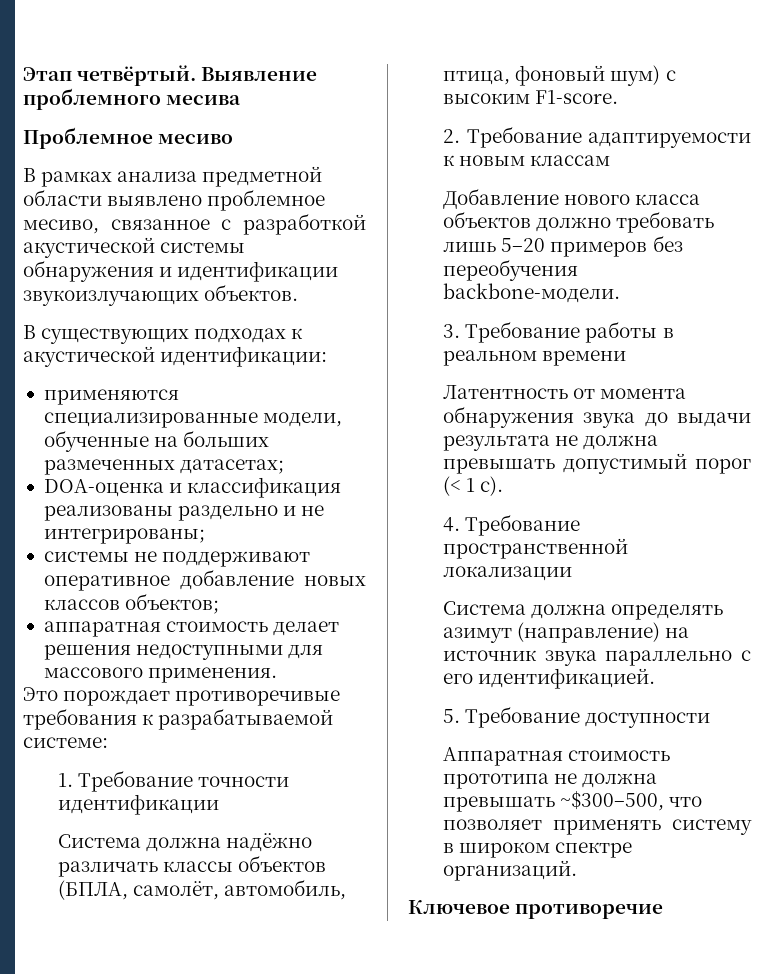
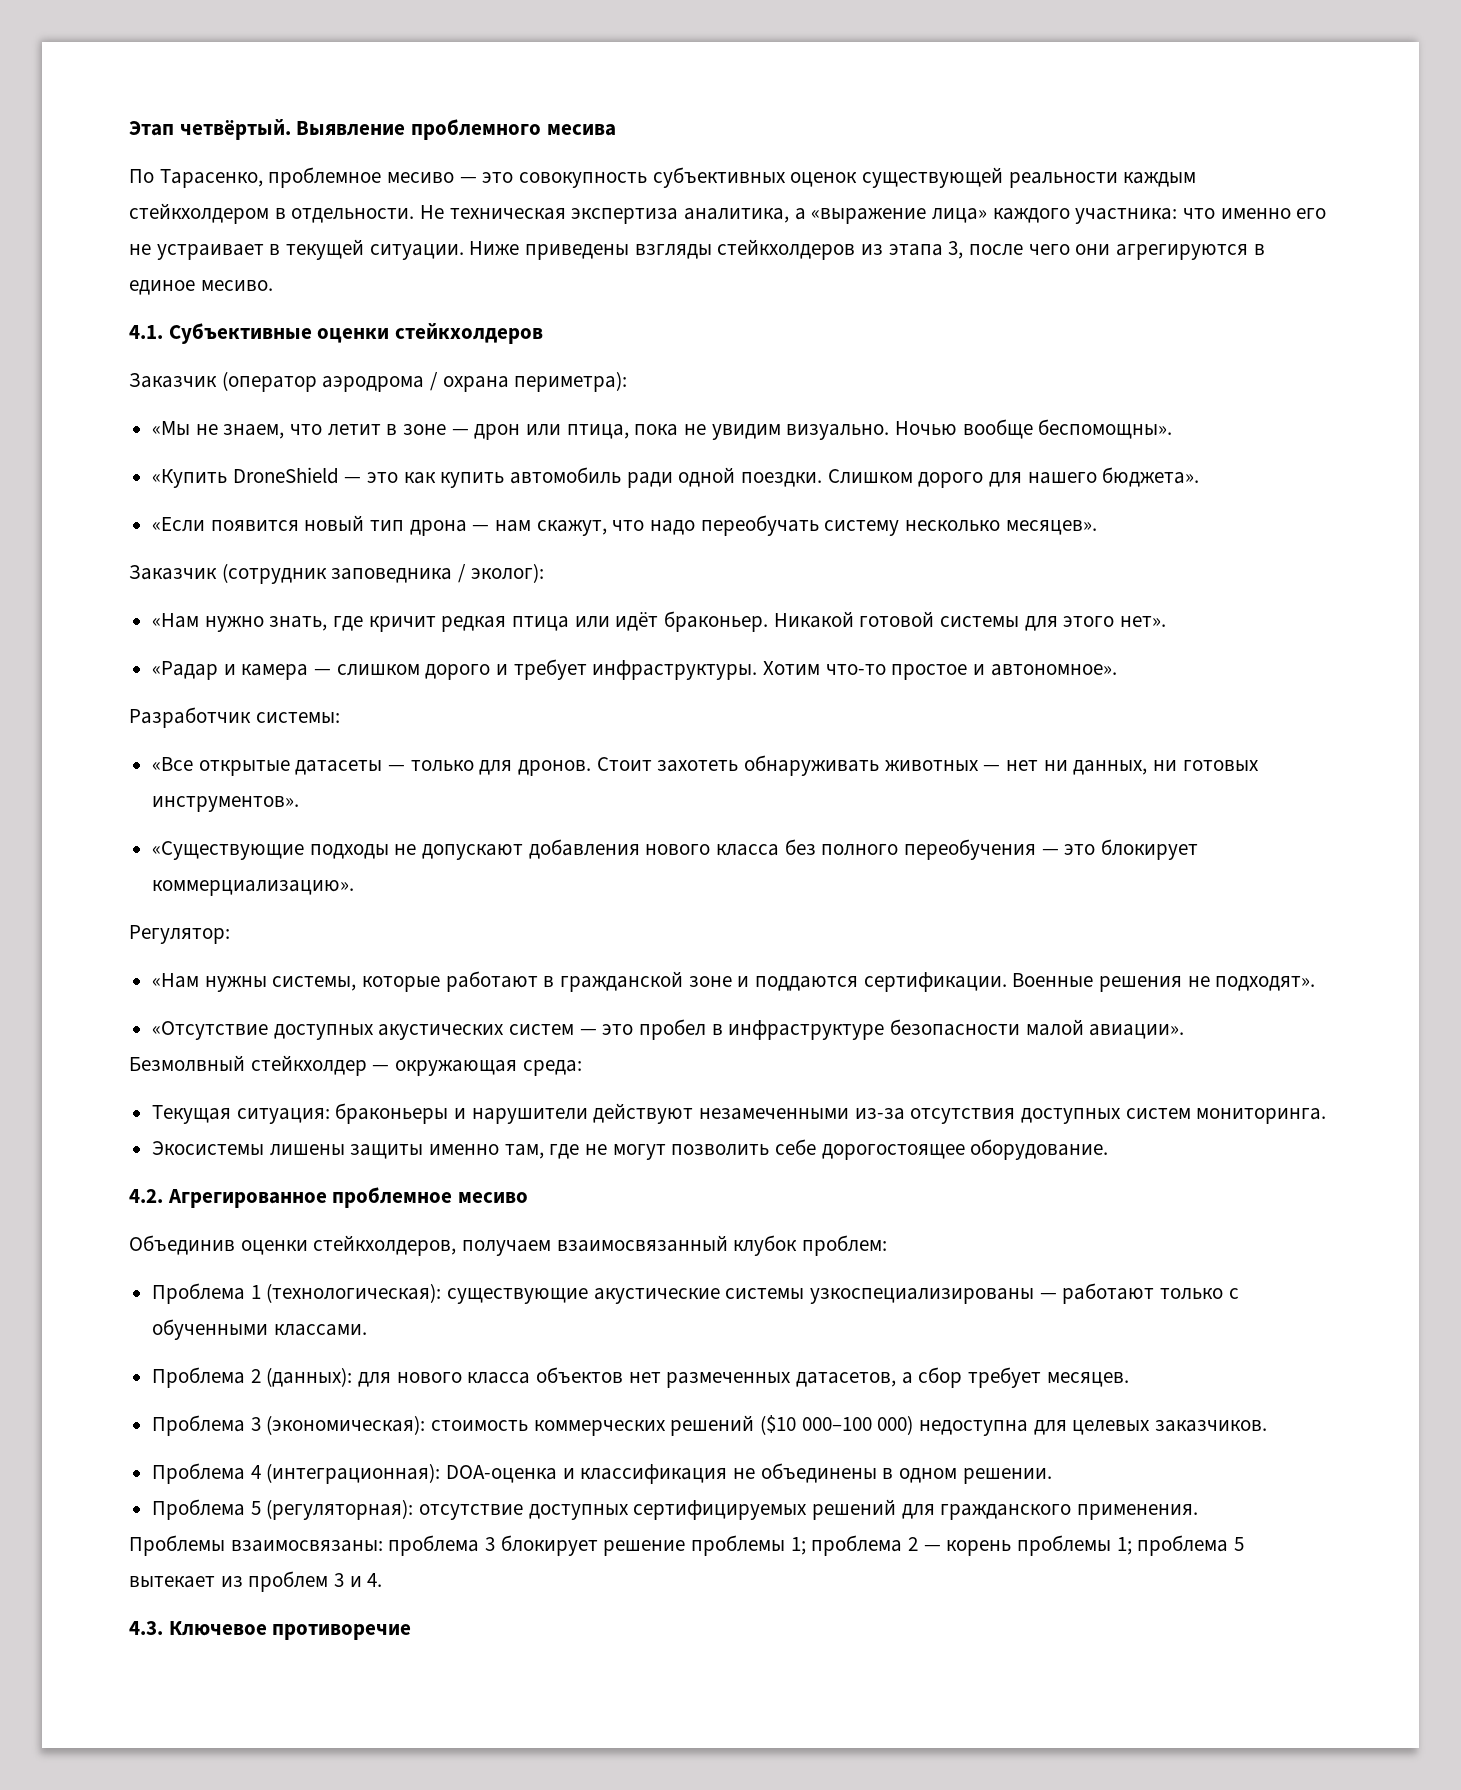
[23,127,234,149] [23,166,323,187] [23,189,326,211] [23,213,367,235] [23,237,246,258] [23,260,339,282] [23,284,299,306] [23,325,304,344] [23,346,328,367] [43,389,179,405] [43,412,343,428] [43,430,270,452] [43,459,285,475] [43,477,342,498] [43,505,325,521] [43,528,205,544] [43,551,311,567] [43,569,367,591] [43,593,220,614] [43,621,340,637] [43,644,324,660] [43,667,278,683] [23,687,341,706] [23,708,334,730] [23,737,108,748] [58,770,290,792] [58,794,220,815] [58,833,313,852] [58,855,327,877] [58,879,347,900] [443,65,676,86] [443,90,619,104] [443,126,751,148] [443,155,611,166] [443,188,701,209] [443,211,715,233] [443,235,683,257] [443,259,579,281] [443,283,621,303] [443,321,674,343] [443,350,627,366] [443,385,687,399] [443,406,751,428] [443,435,659,451] [443,453,751,474] [443,476,504,496] [443,514,581,536] [443,538,629,559] [443,566,573,581] [443,601,724,620] [443,622,690,643] [443,650,751,666] [443,668,656,689] [443,706,711,728] [443,747,671,766] [443,773,658,789] [443,791,703,812] [443,819,752,835] [443,842,633,858] [443,860,578,881] Проблемное месиво // В рамках анализа предметной области выявлено проблемное месиво, связанное с разработкой акустической системы обнаружения и идентификации звукоизлучающих объектов. // В существующих подходах к акустической идентификации: // применяются специализированные модели, обученные на больших размеченных датасетах; // DOA-оценка и классификация реализованы раздельно и не интегрированы; // системы не поддерживают оперативное добавление новых классов объектов; // аппаратная стоимость делает решения недоступными для массового применения. // Это порождает противоречивые требования к разрабатываемой системе: // 1. Требование точности идентификации // Система должна надёжно различать классы объектов (БПЛА, самолёт, автомобиль, птица, фоновый шум) с высоким F1-score. // 2. Требование адаптируемости к новым классам // Добавление нового класса объектов должно требовать лишь 5–20 примеров без переобучения backbone-модели. // 3. Требование работы в реальном времени // Латентность от момента обнаружения звука до выдачи результата не должна превышать допустимый порог (< 1 с). // 4. Требование пространственной локализации // Система должна определять азимут (направление) на источник звука параллельно с его идентификацией. // 5. Требование доступности // Аппаратная стоимость прототипа не должна превышать ~$300–500, что позволяет применять систему в широком спектре организаций. // -> [129,167,1197,188] [129,203,1327,224] [129,239,1265,260] [129,280,273,295] [129,323,544,344] [129,371,628,392] [152,419,1173,440] [152,467,1200,488] [152,515,1097,536] [129,563,544,584] [152,611,1167,632] [152,659,1117,680] [129,707,340,728] [152,755,1259,776] [152,796,300,812] [152,839,1199,860] [152,880,355,896] [129,925,230,944] [152,971,1316,992] [152,1019,1185,1040] [129,1055,582,1076] [152,1103,1327,1124] [152,1139,1109,1160] [129,1187,529,1208] [129,1235,888,1256] [152,1283,1239,1304] [152,1319,367,1340] [152,1367,1129,1388] [152,1415,1268,1436] [152,1463,1052,1484] [152,1499,1199,1520] [129,1535,1245,1556] [129,1571,383,1592] [129,1621,163,1635] По Тарасенко, проблемное месиво — это совокупность субъективных оценок существующей реальности каждым стейкхолдером в отдельности. Не техническая экспертиза аналитика, а «выражение лица» каждого участника: что именно его не устраивает в текущей ситуации. Ниже приведены взгляды стейкхолдеров из этапа 3, после чего они агрегируются в единое месиво. // 4.1. Субъективные оценки стейкхолдеров // Заказчик (оператор аэродрома / охрана периметра): // «Мы не знаем, что летит в зоне — дрон или птица, пока не увидим визуально. Ночью вообще беспомощны». // «Купить DroneShield — это как купить автомобиль ради одной поездки. Слишком дорого для нашего бюджета». // «Если появится новый тип дрона — нам скажут, что надо переобучать систему несколько месяцев». // Заказчик (сотрудник заповедника / эколог): // «Нам нужно знать, где кричит редкая птица или идёт браконьер. Никакой готовой системы для этого нет». // «Радар и камера — слишком дорого и требует инфраструктуры. Хотим что-то простое и автономное». // Разработчик системы: // «Все открытые датасеты — только для дронов. Стоит захотеть обнаруживать животных — нет ни данных, ни готовых инструментов». // «Существующие подходы не допускают добавления нового класса без полного переобучения — это блокирует коммерциализацию». // Регулятор: // «Нам нужны системы, которые работают в гражданской зоне и поддаются сертификации. Военные решения не подходят». // «Отсутствие доступных акустических систем — это пробел в инфраструктуре безопасности малой авиации». // Безмолвный стейкхолдер — окружающая среда: // Текущая ситуация: браконьеры и нарушители действуют незамеченными из-за отсутствия доступных систем мониторинга. // Экосистемы лишены защиты именно там, где не могут позволить себе дорогостоящее оборудование. // 4.2. Агрегированное проблемное месиво // Объединив оценки стейкхолдеров, получаем взаимосвязанный клубок проблем: // Проблема 1 (технологическая): существующие акустические системы узкоспециализированы — работают только с обученными классами. // Проблема 2 (данных): для нового класса объектов нет размеченных датасетов, а сбор требует месяцев. // Проблема 3 (экономическая): стоимость коммерческих решений ($10 000–100 000) недоступна для целевых заказчиков. // Проблема 4 (интеграционная): DOA-оценка и классификация не объединены в одном решении. // Проблема 5 (регуляторная): отсутствие доступных сертифицируемых решений для гражданского применения. // Проблемы взаимосвязаны: проблема 3 блокирует решение проблемы 1; проблема 2 — корень проблемы 1; проблема 5 вытекает из проблем 3 и 4. // 4.3.

